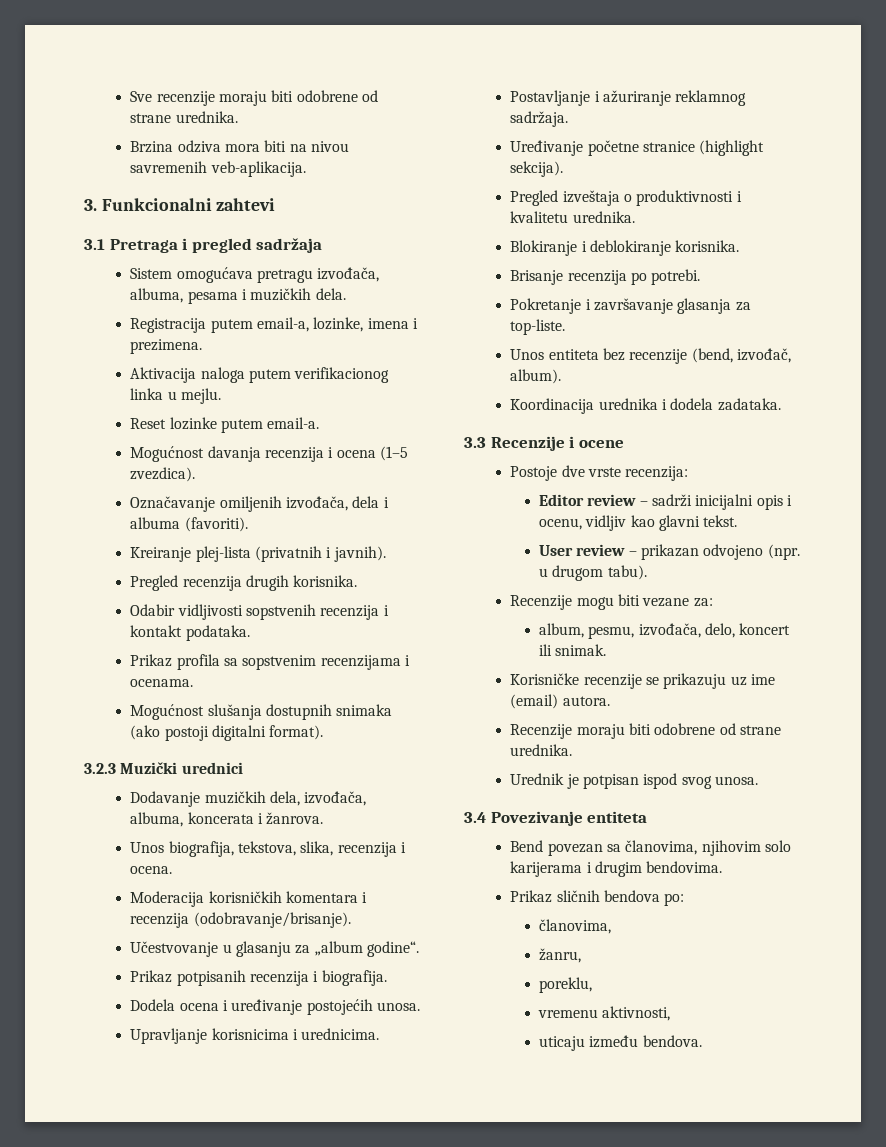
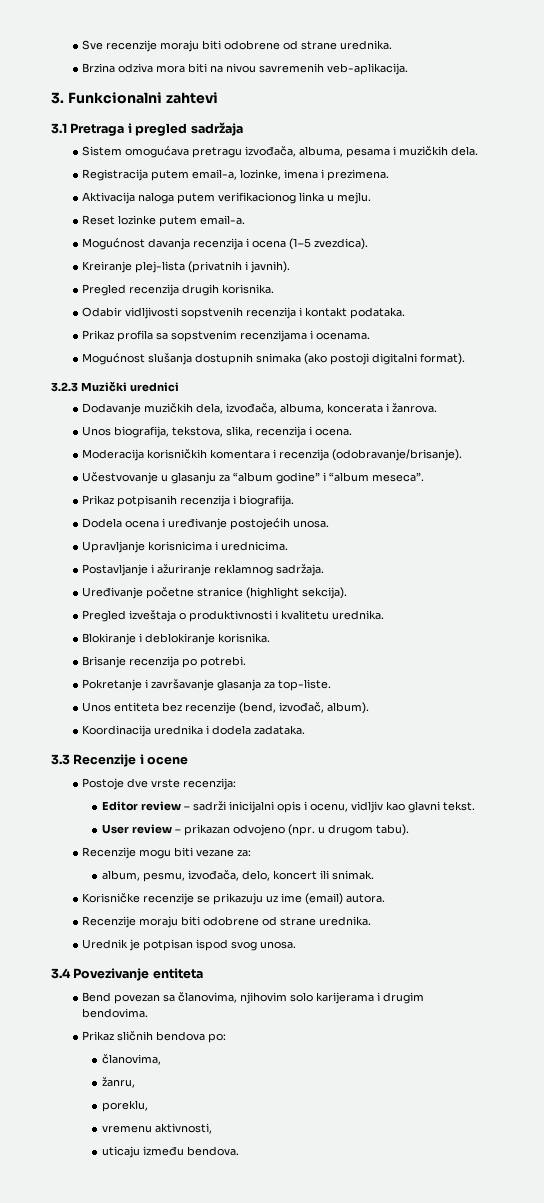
[130,496,389,512] [130,517,248,532] // Označavanje omiljenih izvođača, dela i albuma (favoriti). -> (369, 244) none
[314,941,419,957] „album godine“. -> [233,472,425,484] “album godine” i “album meseca”.

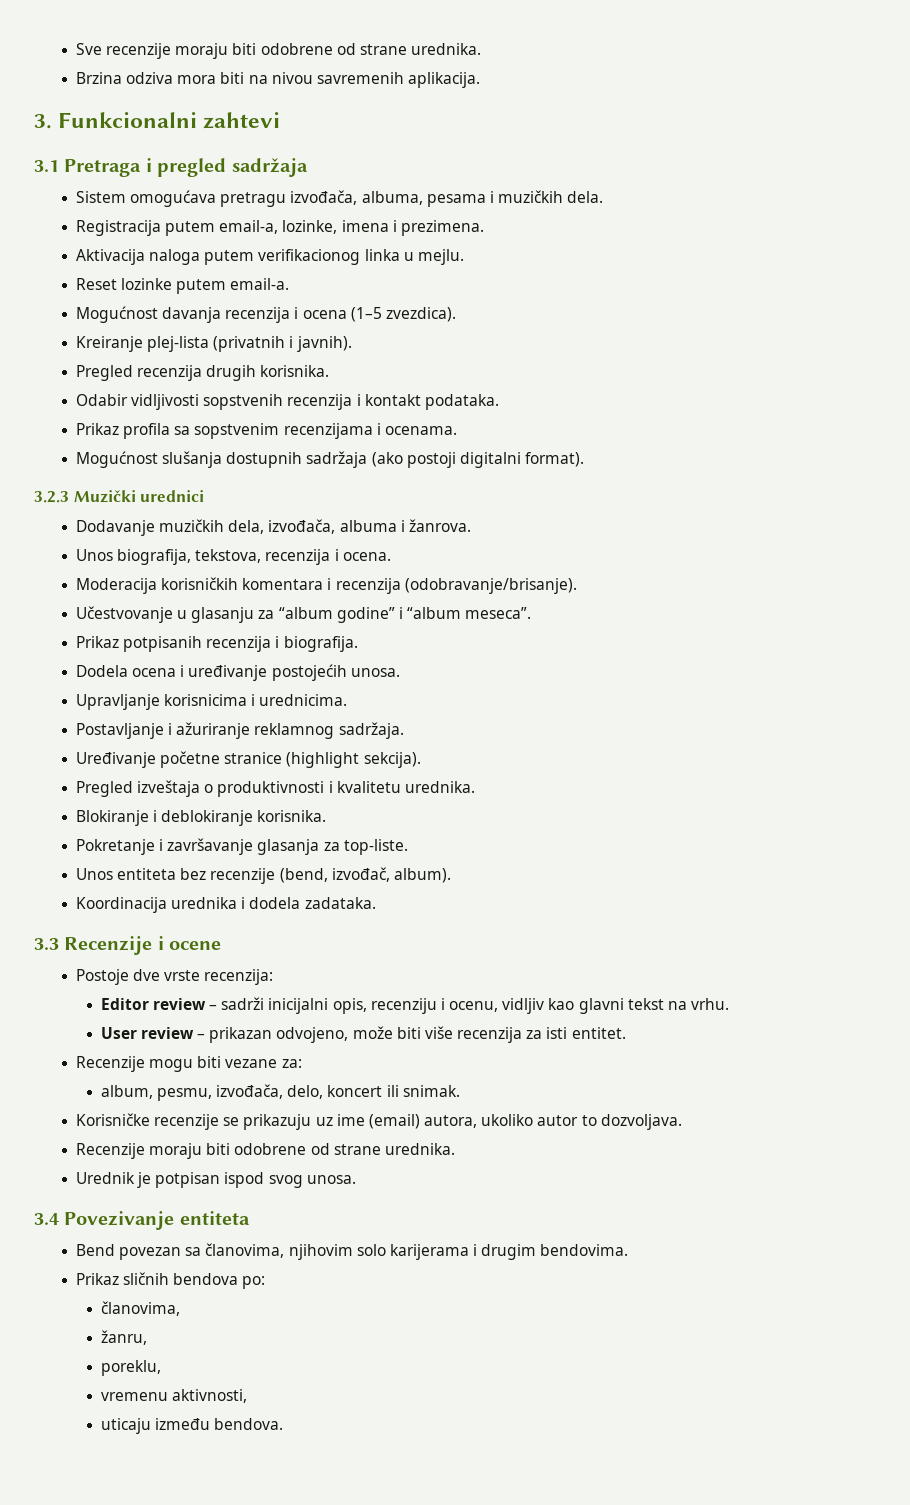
[327,63,409,75] veb-aplikacija. -> [408,72,481,88] aplikacija.
[256,353,302,363] snimaka -> [306,451,368,468] sadržaja
[280,403,384,414] albuma, koncerata -> [339,520,397,532] albuma
[226,426,254,437] slika, -> (262, 556) none
[82,656,247,668] // Brisanje recenzija po potrebi. -> (327, 816) none
[276,801,301,813] opis -> [332,998,437,1014] opis, recenziju
[442,801,475,811] tekst. -> [627,998,730,1010] tekst na vrhu.
[232,824,409,836] odvojeno (npr. u drugom tabu). -> [276,1026,626,1043] odvojeno, može biti više recenzija za isti entitet.
[346,894,386,903] autora. -> [424,1114,682,1130] autora, ukoliko autor to dozvoljava.

